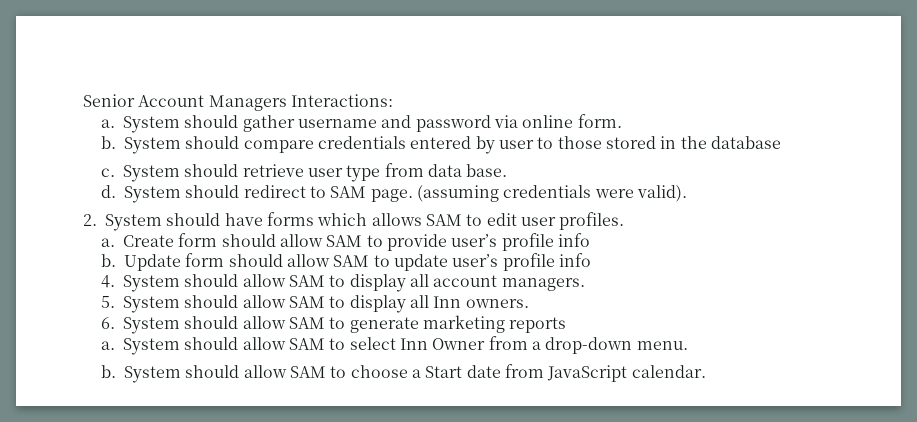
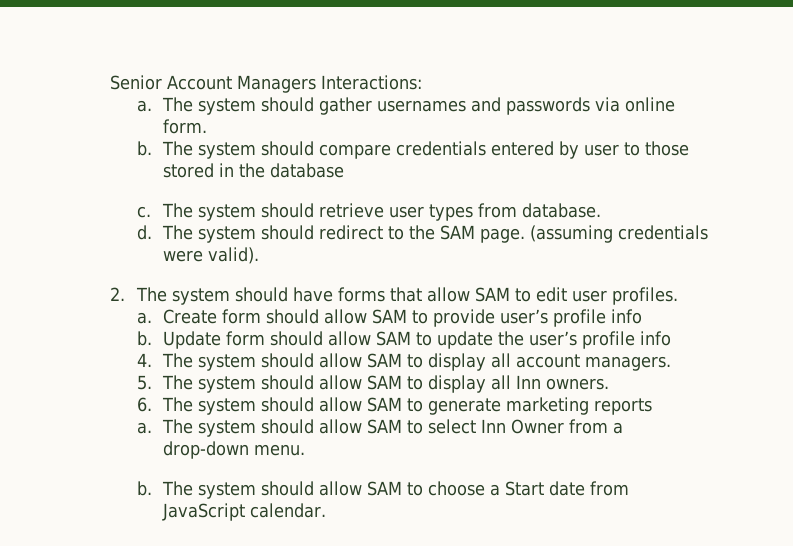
[123,115,491,133] System should gather username and password -> [162,97,591,115] The system should gather usernames and passwords
[124,137,182,154] System -> [162,141,257,159] The system
[123,165,181,182] System -> [162,203,257,221] The system
[346,163,508,182] type from data base. -> [429,203,602,221] types from database.
[124,186,182,203] System -> [162,225,257,243] The system
(326, 192) none -> [409,225,436,240] the
[105,214,163,231] System -> [135,287,230,305] The system
[317,213,422,226] which allows -> [389,287,470,302] that allow
(448, 262) none -> [498,331,525,346] the
[123,275,181,292] System -> [162,353,257,371] The system
[123,296,181,313] System -> [162,375,257,393] The system
[123,317,181,334] System -> [162,397,257,415] The system
[123,338,181,355] System -> [162,419,257,437] The system
[124,366,182,383] System -> [162,481,257,499] The system

